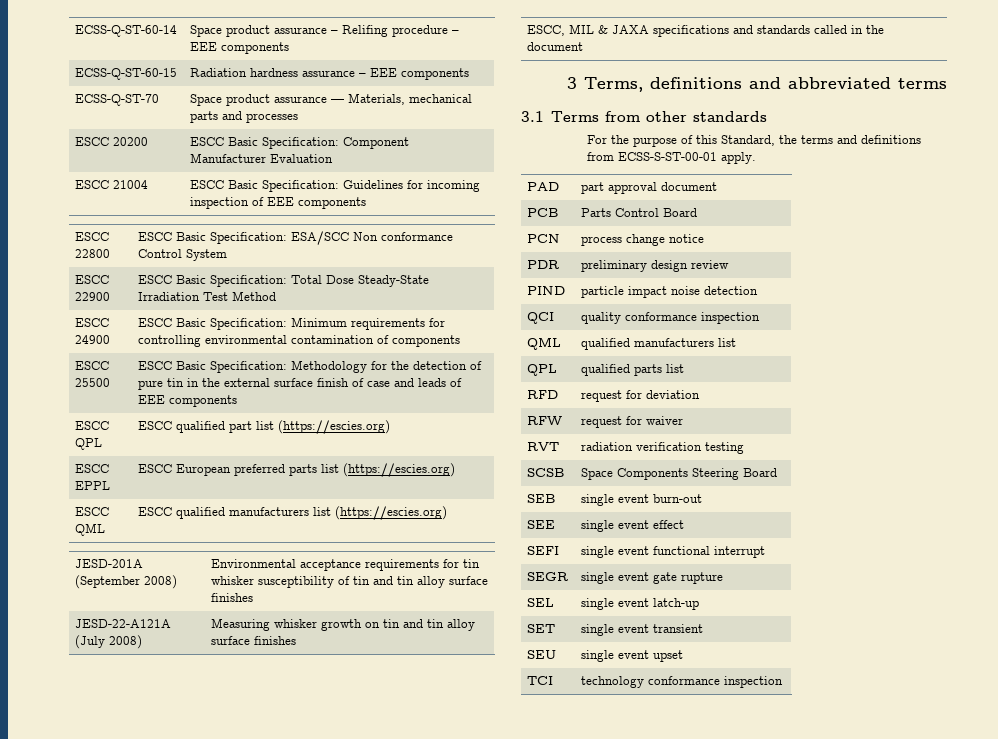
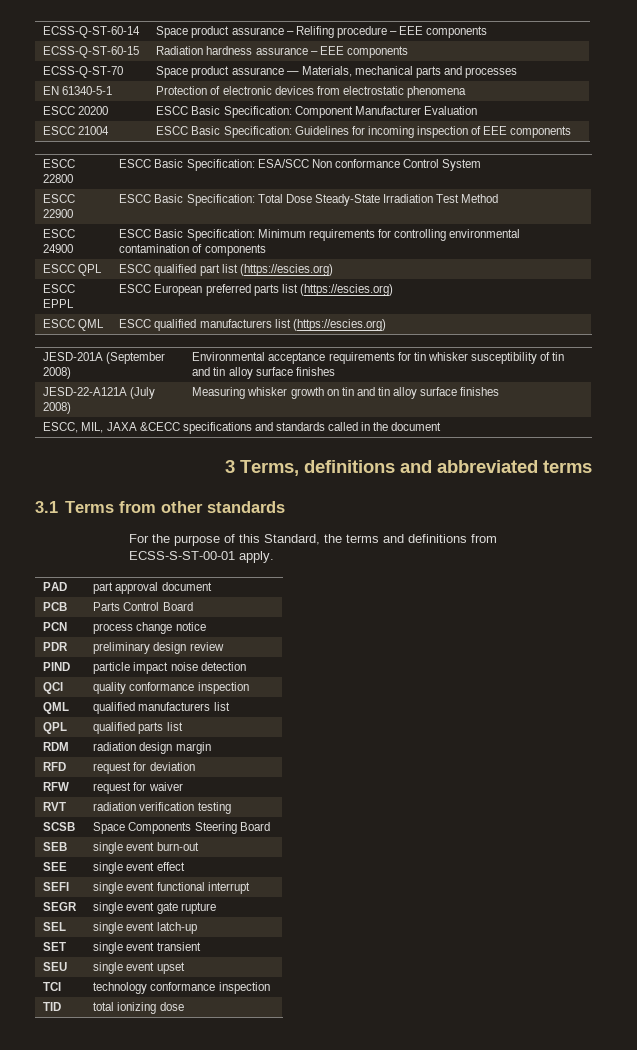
(299, 118) none -> [43,86,113,95] [156,86,466,98] // EN 61340-5-1 | Protection of electronic devices from electrostatic phenomena
[75,361,110,370] [75,378,111,387] [138,360,483,373] [138,378,463,390] [138,395,238,407] // ESCC 25500 | ESCC Basic Specification: Methodology for the detection of pure tin in the external surface finish of case and leads of EEE components -> (266, 250) none
[569,24,650,34] MIL & JAXA -> [81,422,180,433] MIL, JAXA &CECC
(685, 368) none -> [43,742,70,751] [93,742,211,754] // RDM | radiation design margin
(784, 682) none -> [43,1002,62,1011] [93,1002,184,1014] // TID | total ionizing dose

